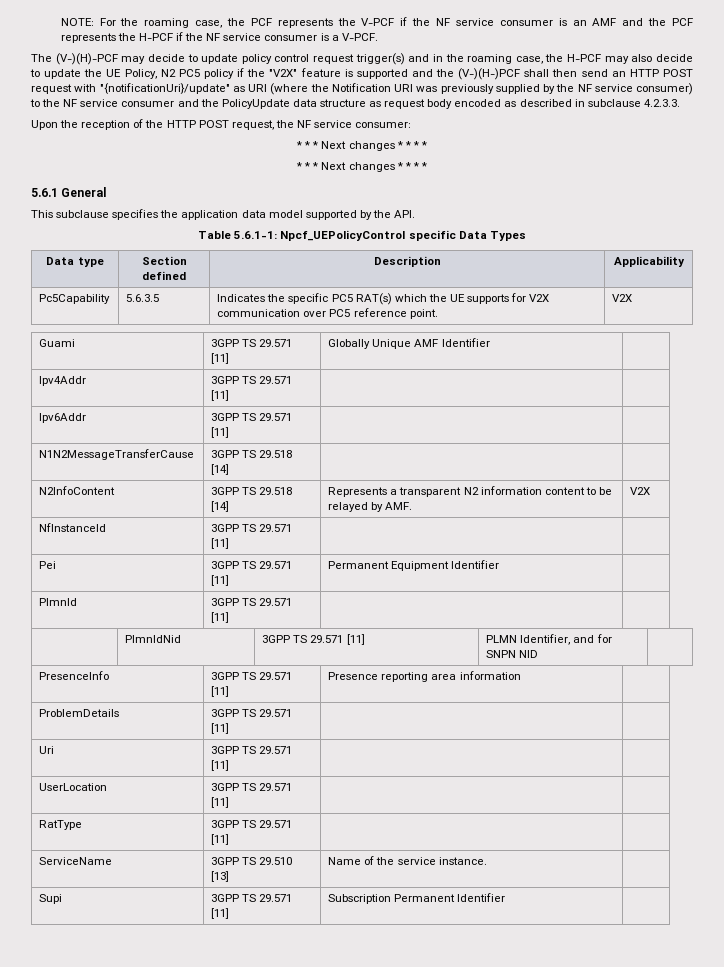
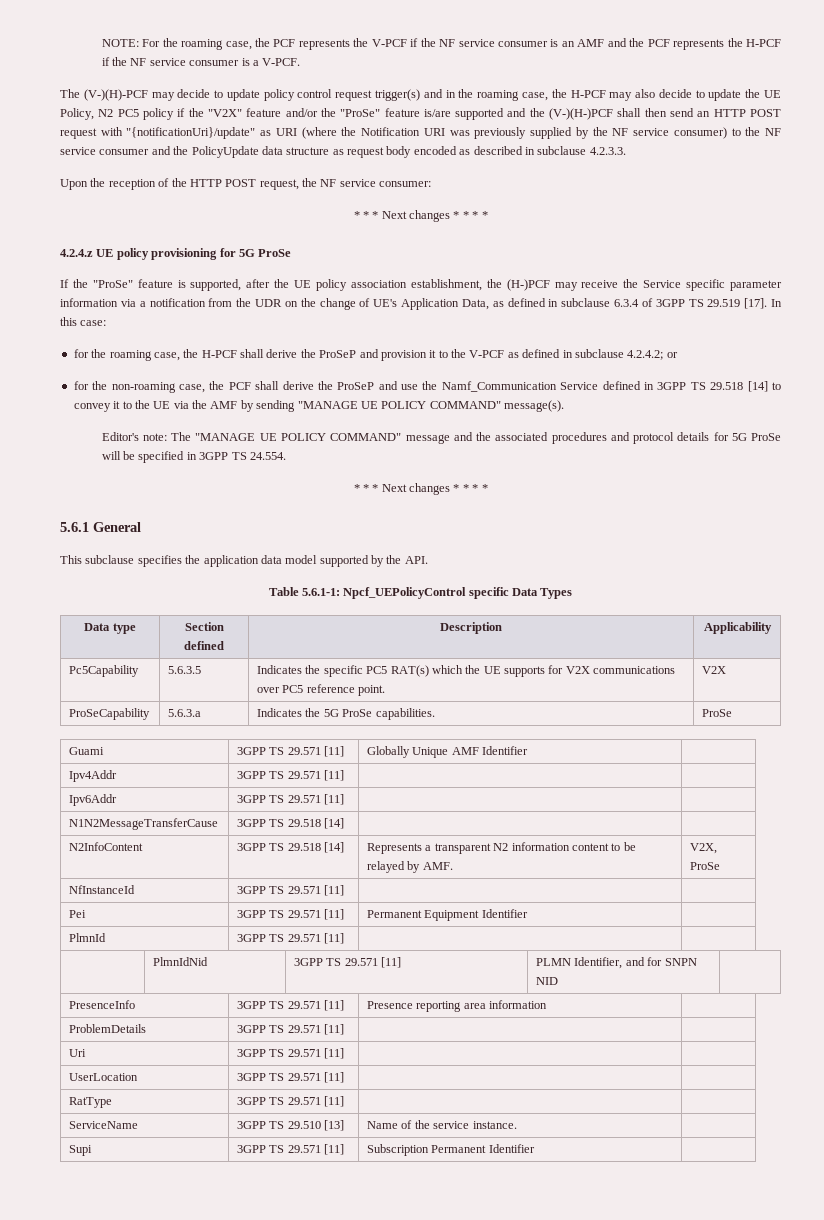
[344,69,353,77] is -> [285,108,451,117] and/or the "ProSe" feature is/are
(427, 145) none -> [60,248,292,260] [60,279,783,291] [60,298,783,310] [60,317,107,326] [73,349,678,361] [73,381,781,393] [73,400,564,412] [101,432,782,444] [101,451,286,463] // 4.2.4.z UE policy provisioning for 5G ProSe // If the "ProSe" feature is supported, after the UE policy association establishment, the (H-)PCF may receive the Service specific parameter information via a notification from the UDR on the change of UE's Application Data, as defined in subclause 6.3.4 of 3GPP TS 29.519 [17]. In this case: // for the roaming case, the H-PCF shall derive the ProSeP and provision it to the V-PCF as defined in subclause 4.2.4.2; or // for the non-roaming case, the PCF shall derive the ProSeP and use the Namf_Communication Service defined in 3GPP TS 29.518 [14] to convey it to the UE via the AMF by sending "MANAGE UE POLICY COMMAND" message(s). // Editor's note: The "MANAGE UE POLICY COMMAND" message and the associated procedures and protocol details for 5G ProSe will be specified in 3GPP TS 24.554.
[217,309,301,317] communication -> [593,666,676,674] communications
(633, 298) none -> [69,708,151,720] [168,709,202,717] [257,708,435,720] [702,709,733,717] // ProSeCapability | 5.6.3.a | Indicates the 5G ProSe capabilities. | ProSe
[630,487,651,495] V2X -> [690,843,718,854] [690,862,721,870] V2X, ProSe

